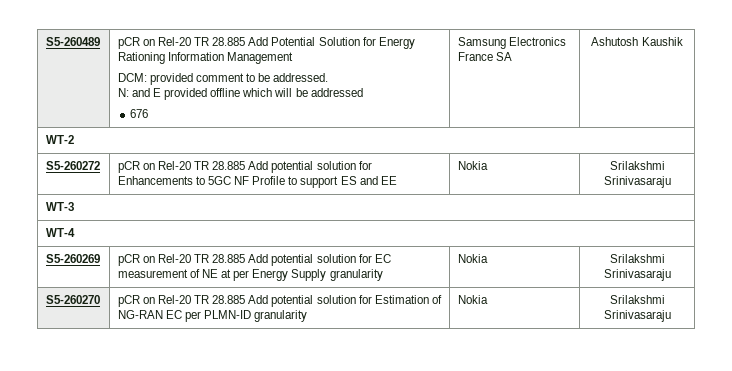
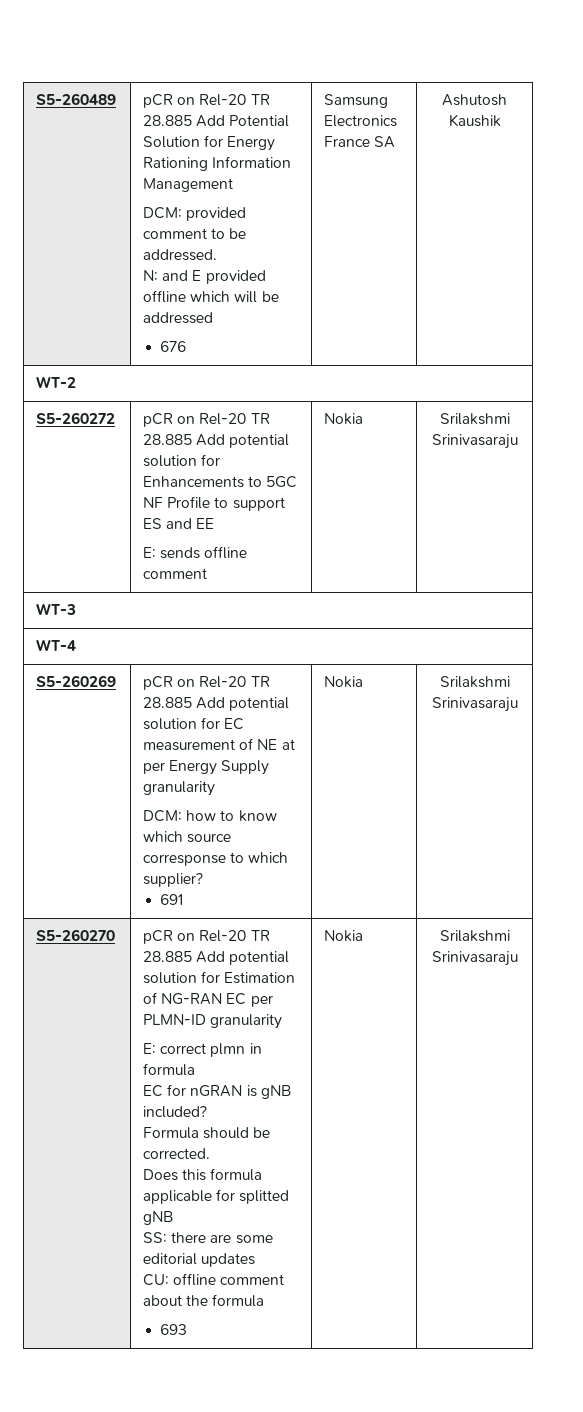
(397, 180) none -> [143,546,248,559] [143,568,208,579] // E: sends offline comment
(383, 275) none -> [143,810,277,822] [143,831,232,843] [143,852,289,866] [143,873,204,887] [160,894,184,905] // DCM: how to know which source corresponse to which supplier? // 691
(308, 316) none -> [143,1043,262,1057] [143,1063,196,1076] [143,1084,291,1099] [143,1106,208,1118] [143,1127,271,1139] [143,1148,211,1159] [143,1168,263,1181] [143,1189,290,1204] [143,1211,174,1225] [143,1232,273,1244] [143,1253,256,1267] [143,1273,285,1286] [143,1294,265,1307] [160,1324,188,1335] // E: correct plmn in formula // EC for nGRAN is gNB included? // Formula should be corrected. // Does this formula applicable for splitted gNB // SS: there are some editorial updates // CU: offline comment about the formula // 693

